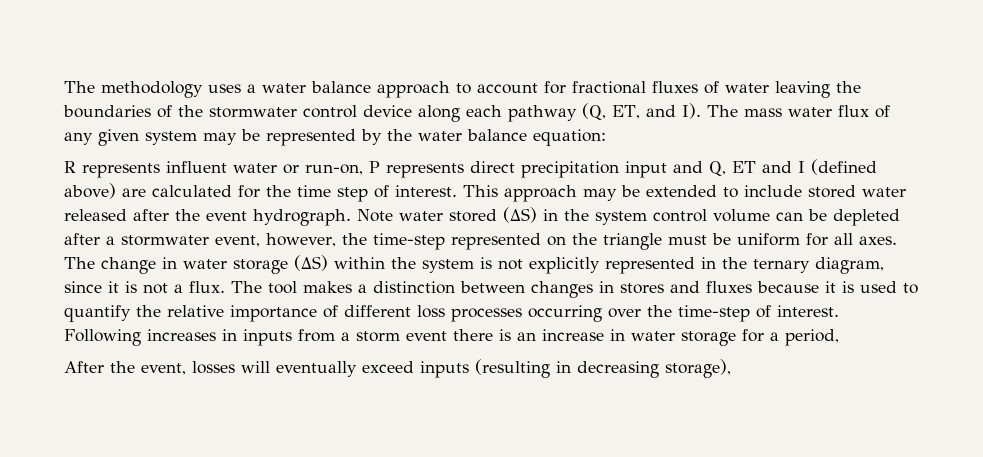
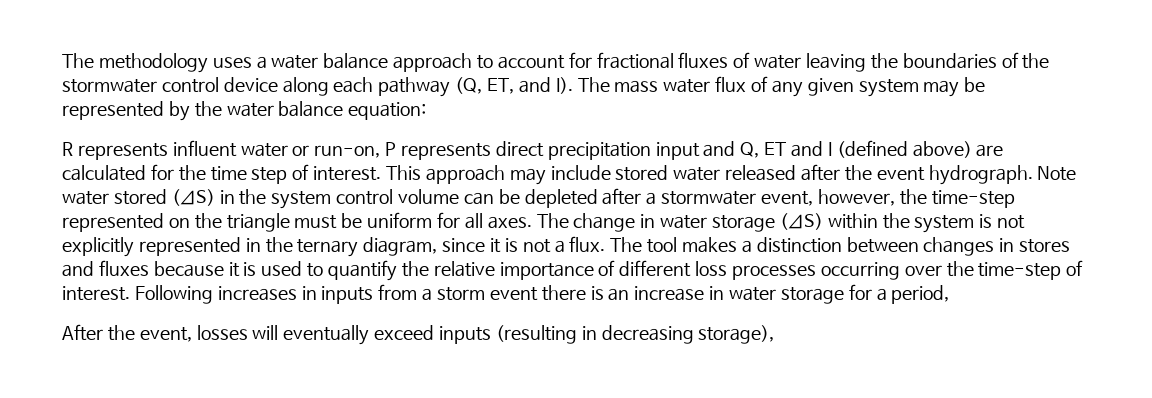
[621,185,738,198] be extended to -> (546, 176) none

